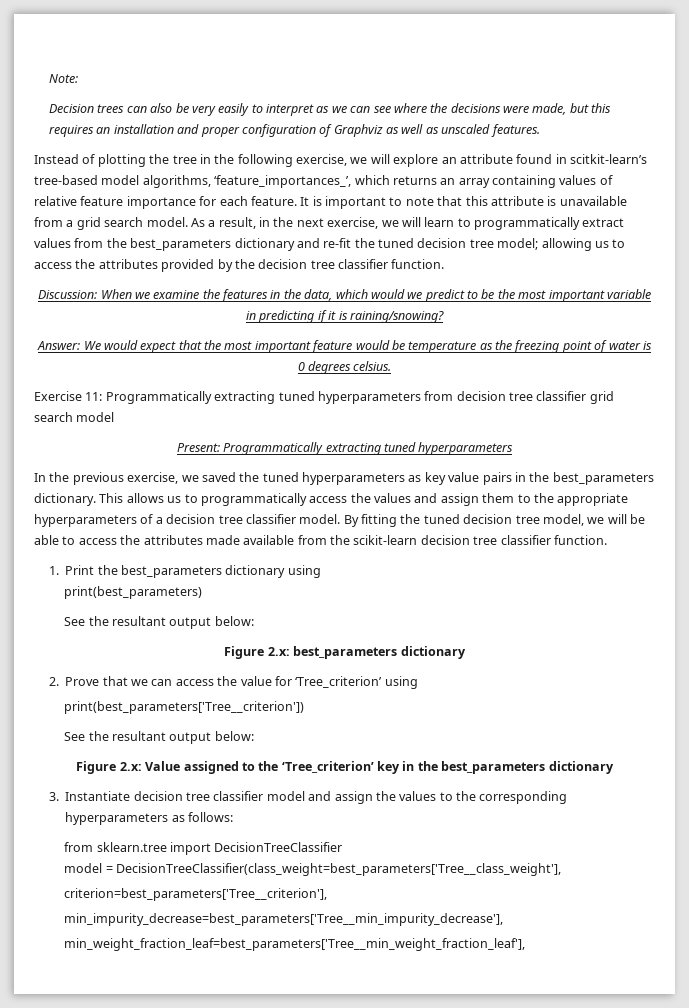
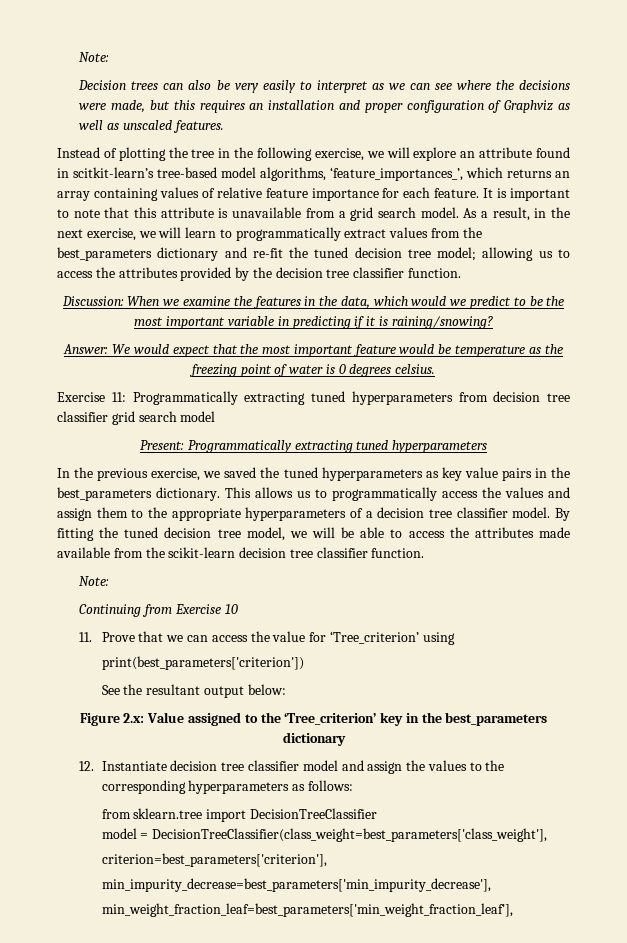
[49,565,321,578] [64,586,203,599] [64,616,254,629] [224,646,466,659] [49,677,60,686] 1. Print the best_parameters dictionary using // print(best_parameters) // See the resultant output below: // Figure 2.x: best_parameters dictionary // 2. -> [79,576,110,586] [79,604,238,617] [79,632,93,642] Note: // Continuing from Exercise 10 // 11.
[64,701,305,714] print(best_parameters['Tree__criterion']) -> [101,656,304,670] print(best_parameters['criterion'])
[49,792,60,801] 3. -> [79,761,95,771] 12.
[115,863,561,876] [64,888,328,901] [64,913,504,926] [64,938,526,951] DecisionTreeClassifier(class_weight=best_parameters['Tree__class_weight'], // criterion=best_parameters['Tree__criterion'], // min_impurity_decrease=best_parameters['Tree__min_impurity_decrease'], // min_weight_fraction_leaf=best_parameters['Tree__min_weight_fraction_leaf'], -> [152,828,548,842] [101,853,327,867] [101,878,491,892] [101,903,513,917] DecisionTreeClassifier(class_weight=best_parameters['class_weight'], // criterion=best_parameters['criterion'], // min_impurity_decrease=best_parameters['min_impurity_decrease'], // min_weight_fraction_leaf=best_parameters['min_weight_fraction_leaf'],

